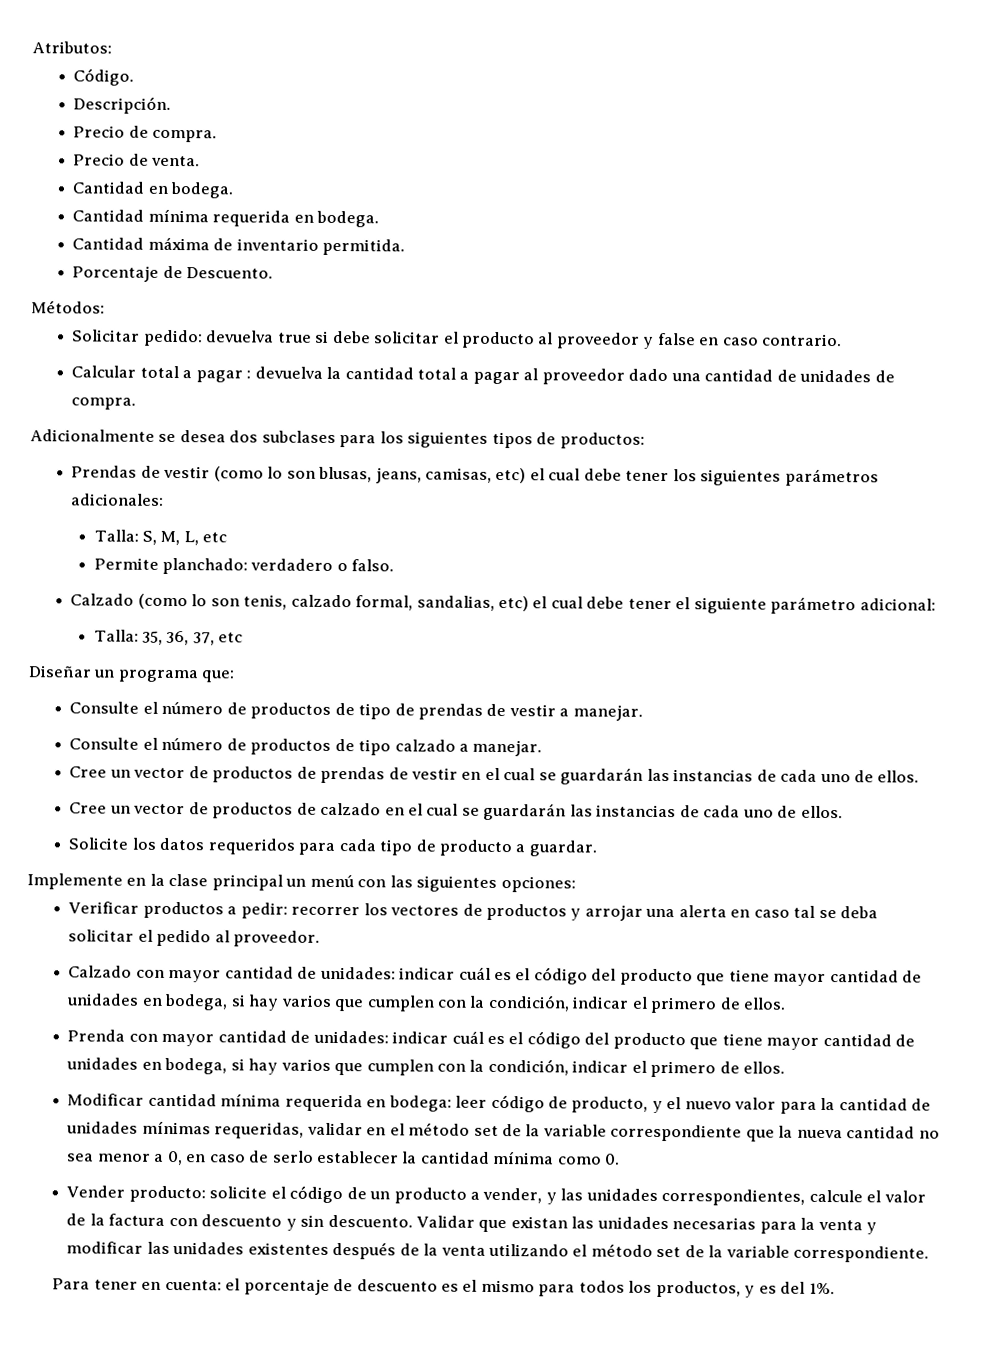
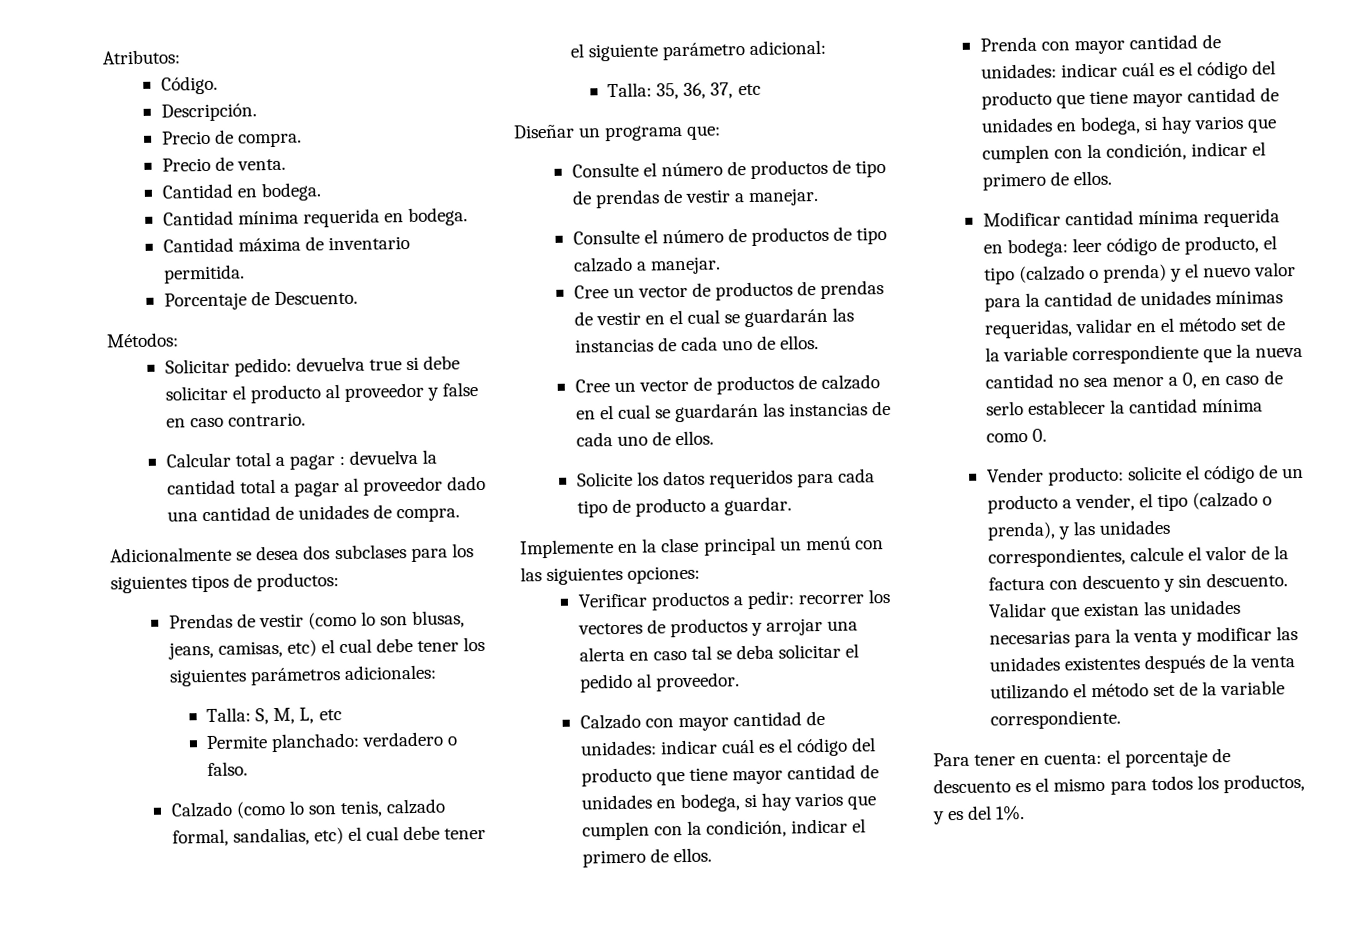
(649, 1104) none -> [1263,235,1278,250] [983,263,1167,285] el tipo (calzado o prenda)
(543, 1195) none -> [1138,491,1273,512] [986,521,1056,541] el tipo (calzado o prenda),

